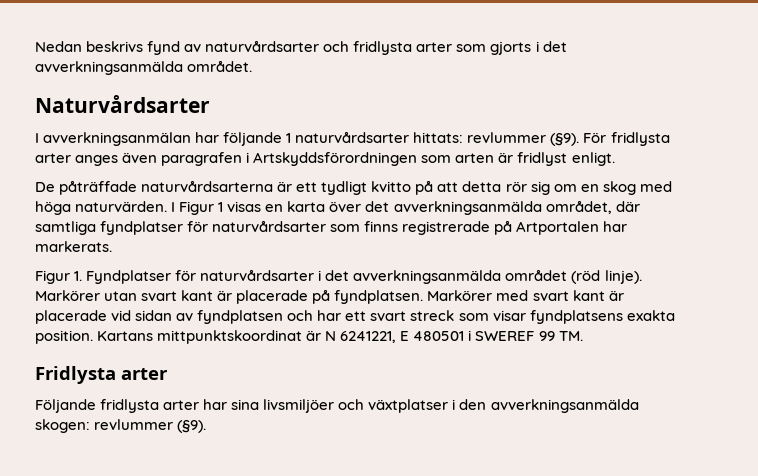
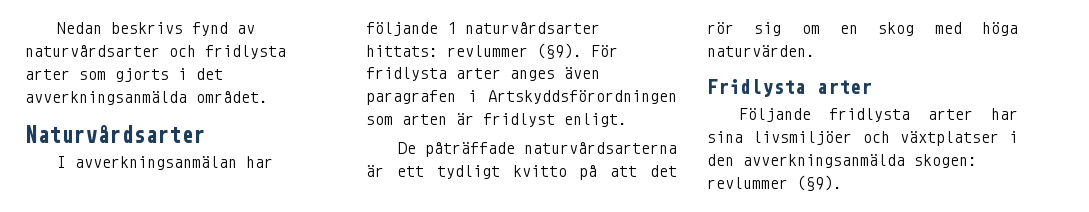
[462,181,502,192] detta -> [650,165,677,177] det
[171,200,640,215] [35,220,628,235] [35,241,112,252] [35,269,642,284] [35,289,624,304] [35,310,675,324] [35,330,583,344] I Figur 1 visas en karta över det avverkningsanmälda området, där samtliga fyndplatser för naturvårdsarter som finns registrerade på Artportalen har markerats. // Figur 1. Fyndplatser för naturvårdsarter i det avverkningsanmälda området (röd linje). Markörer utan svart kant är placerade på fyndplatsen. Markörer med svart kant är placerade vid sidan av fyndplatsen och har ett svart streck som visar fyndplatsens exakta position. Kartans mittpunktskoordinat är N 6241221, E 480501 i SWEREF 99 TM. -> (815, 51) none

